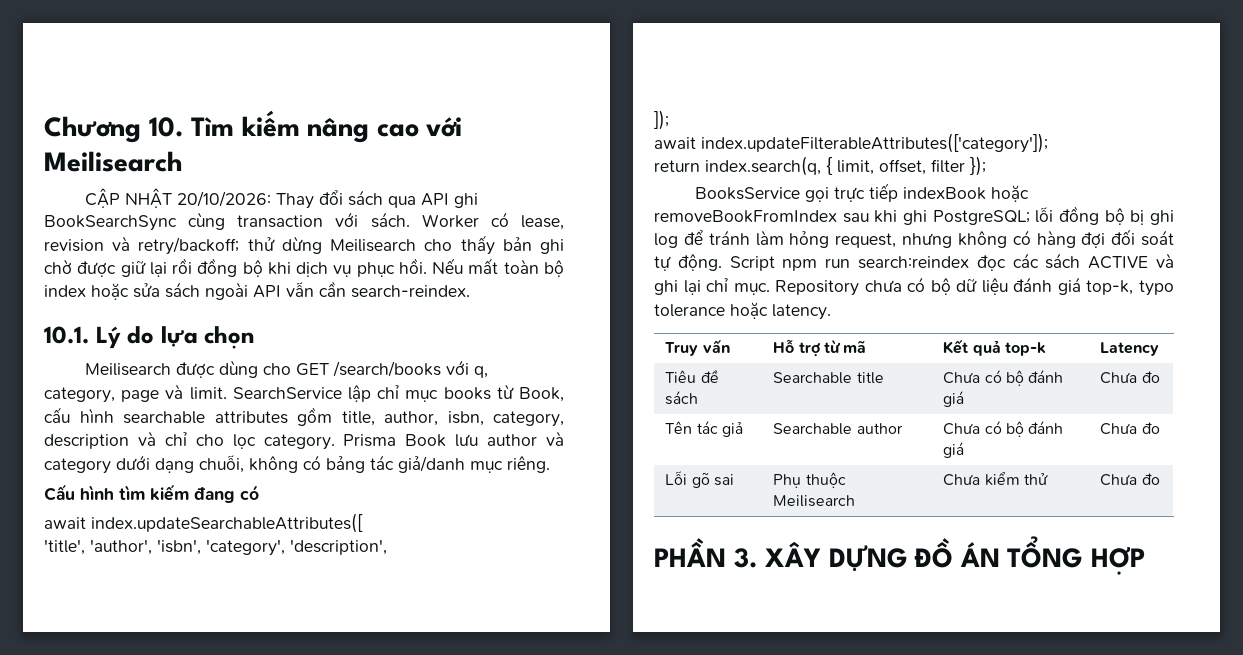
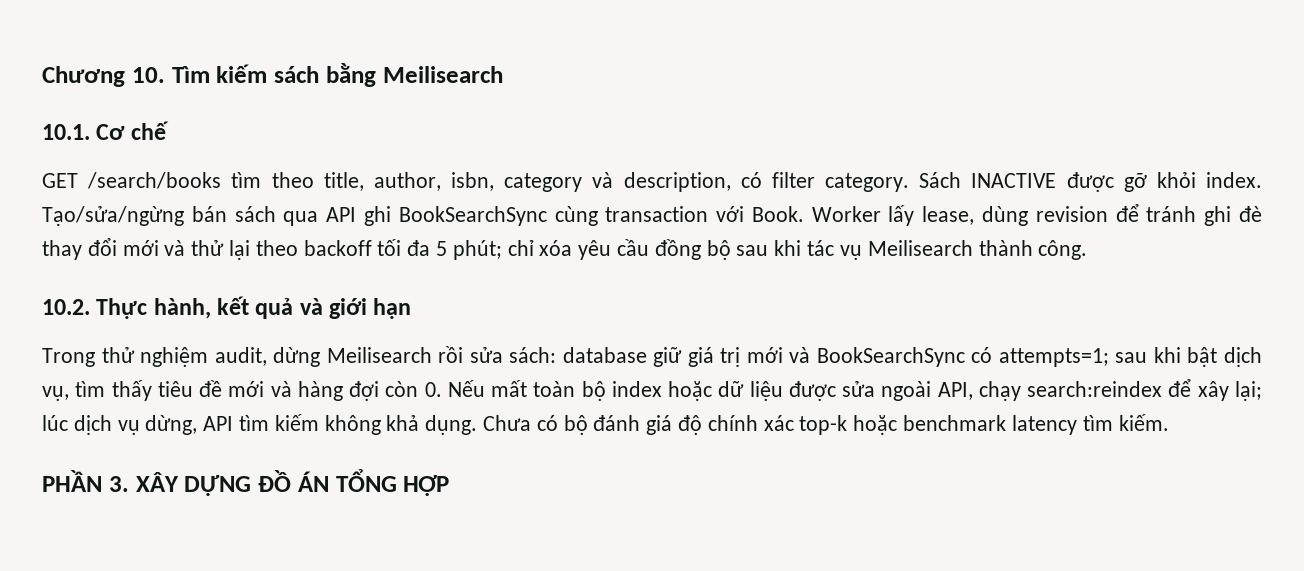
[307,117,463,143] [44,151,182,172] [85,188,344,209] nâng cao với Meilisearch // CẬP NHẬT 20/10/2026: Thay đổi -> [274,63,503,87] [42,121,169,140] [42,172,1262,192] [42,206,227,226] sách bằng Meilisearch // 10.1. Cơ chế // GET /search/books tìm theo title, author, isbn, category và description, có filter category. Sách INACTIVE được gỡ khỏi index. Tạo/sửa/ngừng bán
[370,212,565,230] [44,235,564,255] [44,258,427,277] sách. Worker có lease, revision và retry/backoff; thử dừng Meilisearch cho thấy bản ghi chờ được giữ lại rồi đồng bộ khi dịch vụ phục hồi. -> [751,204,1263,226] [42,238,1088,260] [42,296,412,319] [42,346,1263,367] [42,380,442,401] Book. Worker lấy lease, dùng revision để tránh ghi đè thay đổi mới và thử lại theo backoff tối đa 5 phút; chỉ xóa yêu cầu đồng bộ sau khi tác vụ Meilisearch thành công. // 10.2. Thực hành, kết quả và giới hạn // Trong thử nghiệm audit, dừng Meilisearch rồi sửa sách: database giữ giá trị mới và BookSearchSync có attempts=1; sau khi bật dịch vụ, tìm thấy tiêu đề mới và hàng đợi còn 0.
[133,281,470,300] [44,326,255,349] [85,360,489,378] [44,384,564,403] [44,407,564,427] [44,431,564,450] [44,455,550,474] [44,484,259,503] [44,513,363,533] [44,539,387,556] [654,110,669,130] [654,133,1048,153] [654,156,986,176] [695,183,1030,202] [654,206,1174,225] [654,229,1174,248] [654,253,1174,271] [654,277,1174,296] [654,302,831,320] [665,339,730,356] [773,339,867,357] [943,339,1046,356] [1100,342,1160,356] [665,369,719,383] [665,391,699,405] [773,372,884,384] [943,370,1064,386] [943,391,965,407] [1100,371,1160,384] [665,421,743,437] [773,423,903,435] [943,421,1064,437] [943,442,965,458] [1100,422,1160,435] [665,471,734,488] [773,472,846,488] [773,495,856,507] [943,472,1048,486] [1100,473,1160,486] sửa sách ngoài API vẫn cần search-reindex. // 10.1. Lý do lựa chọn // Meilisearch được dùng cho GET /search/books với q, category, page và limit. SearchService lập chỉ mục books từ Book, cấu hình searchable attributes gồm title, author, isbn, category, description và chỉ cho lọc category. Prisma Book lưu author và category dưới dạng chuỗi, không có bảng tác giả/danh mục riêng. // Cấu hình tìm kiếm đang có // await index.updateSearchableAttributes([ // 'title', 'author', 'isbn', 'category', 'description', // ]); // await index.updateFilterableAttributes(['category']); // return index.search(q, { limit, offset, filter }); // BooksService gọi trực tiếp indexBook hoặc removeBookFromIndex sau khi ghi PostgreSQL; lỗi đồng bộ bị ghi log để tránh làm hỏng request, nhưng không có hàng đợi đối soát tự động. Script npm run search:reindex đọc các sách ACTIVE và ghi lại chỉ mục. Repository chưa có bộ dữ liệu đánh giá top-k, typo tolerance hoặc latency. // Truy vấn | Hỗ trợ từ mã | Kết quả top-k | Latency // Tiêu đề sách | Searchable title | Chưa có bộ đánh giá | Chưa đo // Tên tác giả | Searchable author | Chưa có bộ đánh giá | Chưa đo // Lỗi gõ sai | Phụ thuộc Meilisearch | Chưa kiểm thử | Chưa đo -> [718,379,1262,401] [42,414,1169,435] dữ liệu được sửa ngoài API, chạy search:reindex để xây lại; lúc dịch vụ dừng, API tìm kiếm không khả dụng. Chưa có bộ đánh giá độ chính xác top-k hoặc benchmark latency tìm kiếm.

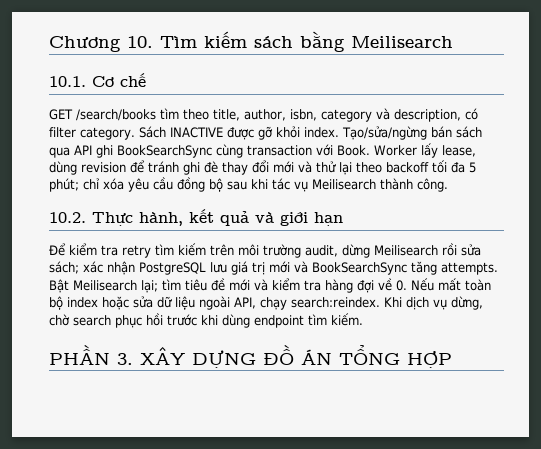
[42,347,209,367] Trong thử nghiệm -> [49,243,301,258] Để kiểm tra retry tìm kiếm trên môi trường
[509,347,683,367] sách: database giữ -> [49,261,227,275] sách; xác nhận PostgreSQL lưu
[971,347,1263,367] [42,380,152,401] có attempts=1; sau khi bật dịch vụ, tìm thấy -> [411,261,498,275] [49,279,181,293] tăng attempts. Bật Meilisearch lại; tìm
(292, 389) none -> [272,278,321,291] kiểm tra
[385,381,419,397] còn -> [378,278,392,291] về
(713, 391) none -> [133,296,153,308] sửa
[788,381,876,401] được sửa -> (195, 303) none
[1027,379,1262,401] [42,414,1077,435] search:reindex để xây lại; lúc dịch vụ dừng, API tìm kiếm không khả dụng. Chưa có bộ đánh giá độ chính xác top-k hoặc benchmark latency -> [291,296,483,310] [49,313,304,328] search:reindex. Khi dịch vụ dừng, chờ search phục hồi trước khi dùng endpoint

